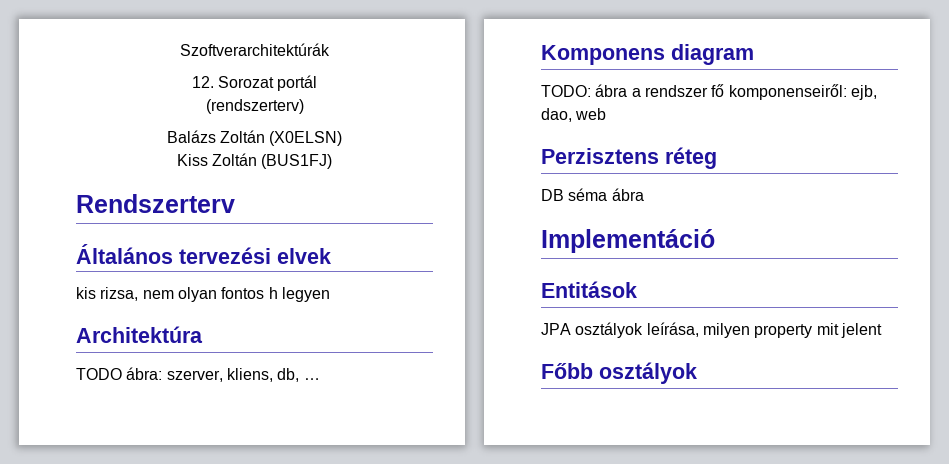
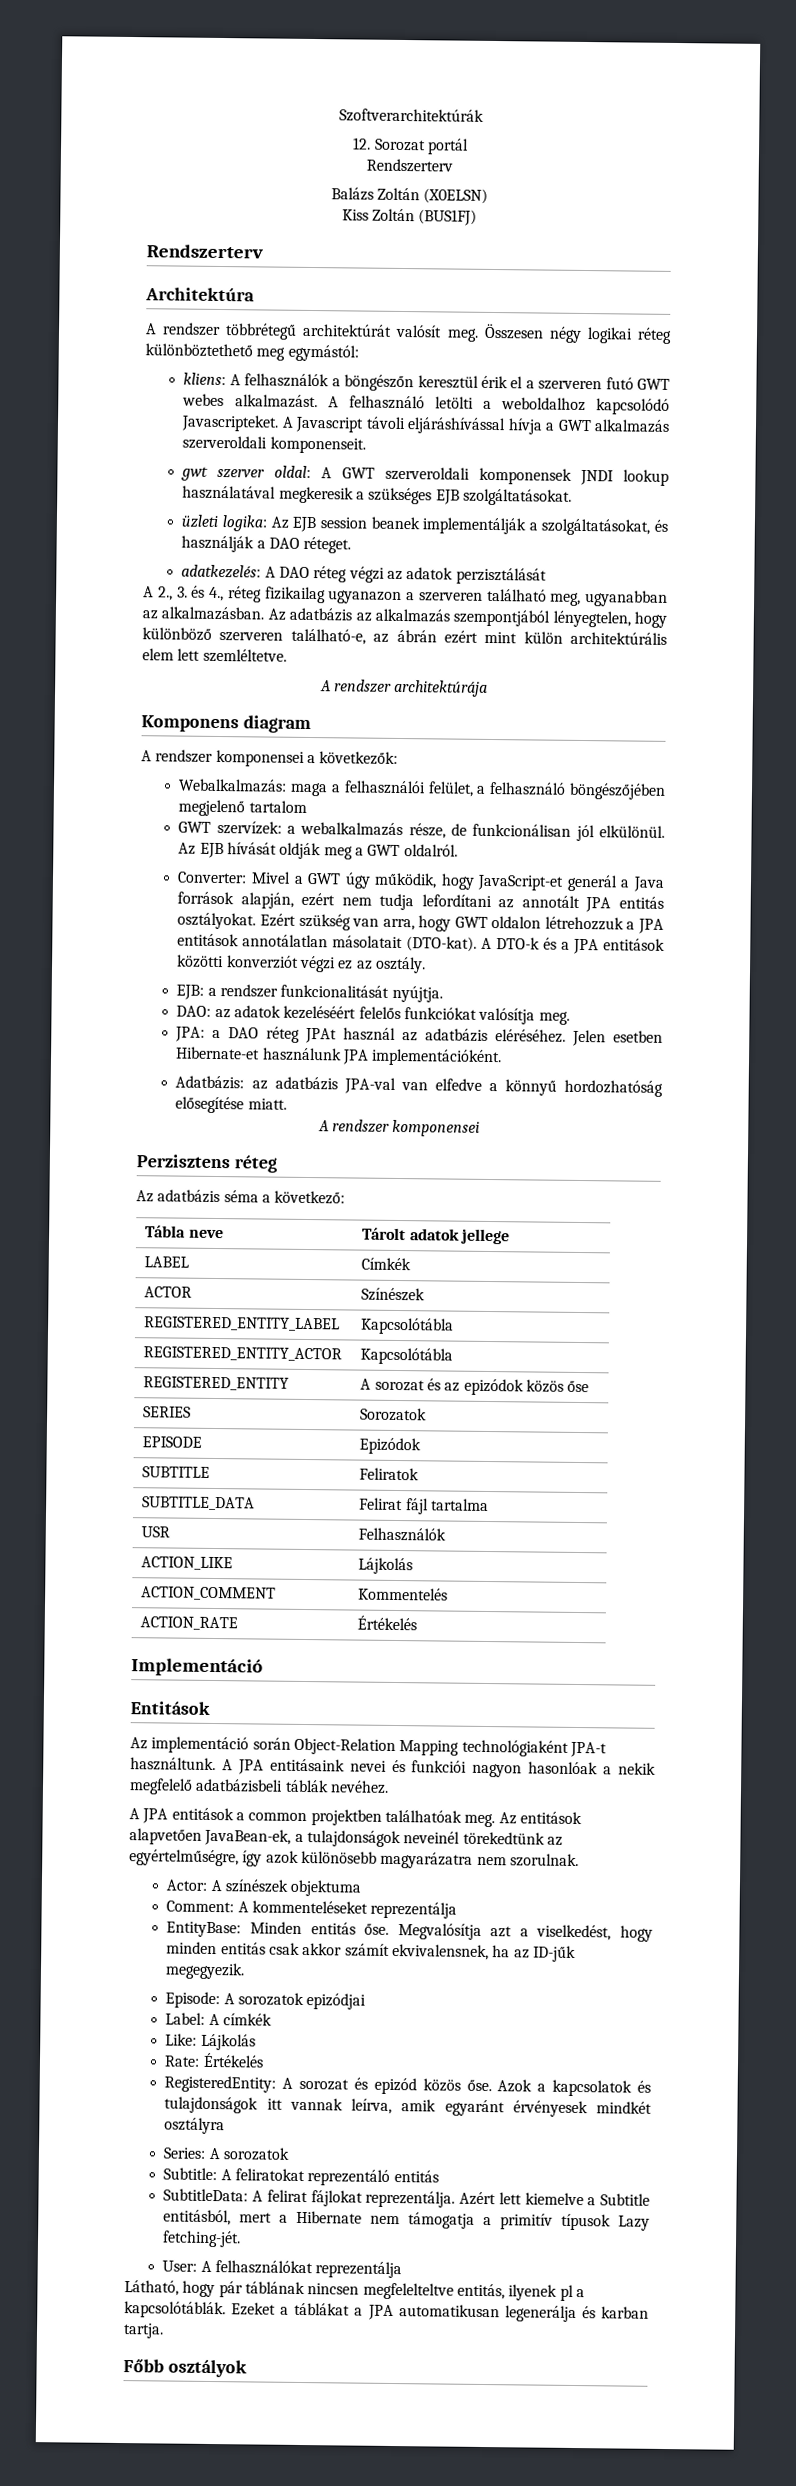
[205,99,304,114] (rendszerterv) -> [366,158,453,173] Rendszerterv
[76,244,331,264] [76,287,330,302] [76,326,203,343] [76,367,320,382] [541,44,754,65] [541,84,877,100] [541,108,607,122] [541,147,717,169] [541,188,644,201] [541,229,715,253] [541,281,637,298] [541,322,882,338] Általános tervezési elvek // kis rizsa, nem olyan fontos h legyen // Architektúra // TODO ábra: szerver, kliens, db, … // Komponens diagram // TODO: ábra a rendszer fő komponenseiről: ejb, dao, web // Perzisztens réteg // DB séma ábra // Implementáció // Entitások // JPA osztályok leírása, milyen property mit jelent -> [145,287,255,302] [145,322,672,344] [145,343,359,362] [183,372,671,392] [182,393,671,415] [181,414,671,435] [182,435,366,454] [181,465,670,486] [182,485,573,506] [181,514,668,536] [181,535,352,554] [181,564,547,585] [143,585,668,607] [142,606,667,628] [142,627,667,645] [142,648,287,663] [319,679,489,697] [141,715,311,734] [141,749,399,767] [178,778,666,800] [178,799,307,817] [178,820,666,842] [178,842,458,860] [177,871,665,892] [177,891,665,913] [177,912,664,934] [177,933,666,955] [177,954,427,974] [176,984,443,1003] [176,1005,570,1025] [175,1026,664,1047] [176,1046,503,1067] [175,1075,664,1097] [175,1096,287,1114] [317,1119,481,1137] [136,1154,277,1173] [136,1189,346,1205] [145,1225,224,1239] [362,1227,511,1245] [144,1256,190,1268] [361,1257,412,1271] [144,1286,193,1298] [361,1287,426,1302] [144,1316,341,1332] [361,1317,455,1335] [143,1346,343,1362] [360,1347,454,1365] [143,1376,290,1391] [360,1378,590,1396] [143,1406,192,1418] [360,1407,428,1422] [142,1436,203,1448] [359,1437,422,1455] [142,1466,211,1478] [359,1467,420,1481] [142,1496,256,1511] [359,1497,490,1515] [141,1526,171,1538] [358,1527,447,1542] [141,1556,234,1571] [358,1557,414,1575] [141,1586,277,1601] [358,1587,449,1601] [140,1616,239,1631] [357,1615,418,1631] [131,1658,263,1677] [130,1701,210,1715] [130,1736,607,1758] [130,1757,656,1778] [129,1778,389,1795] [129,1807,582,1828] [129,1828,563,1848] [129,1849,579,1869] [166,1879,362,1897] [166,1900,458,1919] [166,1921,654,1942] [166,1941,576,1962] [165,1962,246,1980] [165,1991,367,2010] [165,2012,273,2026] [165,2033,256,2051] [164,2052,264,2068] [164,2075,651,2097] [164,2096,652,2118] [164,2117,226,2135] [163,2147,291,2161] [163,2167,439,2186] [163,2188,650,2208] [163,2209,651,2231] [162,2230,242,2248] [162,2260,403,2279] [124,2280,585,2301] [124,2301,649,2323] [123,2323,164,2339] Architektúra // A rendszer többrétegű architektúrát valósít meg. Összesen négy logikai réteg különböztethető meg egymástól: // kliens: A felhasználók a böngészőn keresztül érik el a szerveren futó GWT webes alkalmazást. A felhasználó letölti a weboldalhoz kapcsolódó Javascripteket. A Javascript távoli eljáráshívással hívja a GWT alkalmazás szerveroldali komponenseit. // gwt szerver oldal: A GWT szerveroldali komponensek JNDI lookup használatával megkeresik a szükséges EJB szolgáltatásokat. // üzleti logika: Az EJB session beanek implementálják a szolgáltatásokat, és használják a DAO réteget. // adatkezelés: A DAO réteg végzi az adatok perzisztálását // A 2., 3. és 4., réteg fizikailag ugyanazon a szerveren található meg, ugyanabban az alkalmazásban. Az adatbázis az alkalmazás szempontjából lényegtelen, hogy különböző szerveren található-e, az ábrán ezért mint külön architektúrális elem lett szemléltetve. // A rendszer architektúrája // Komponens diagram // A rendszer komponensei a következők: // Webalkalmazás: maga a felhasználói felület, a felhasználó böngészőjében megjelenő tartalom // GWT szervízek: a webalkalmazás része, de funkcionálisan jól elkülönül. Az EJB hívását oldják meg a GWT oldalról. // Converter: Mivel a GWT úgy működik, hogy JavaScript-et generál a Java források alapján, ezért nem tudja lefordítani az annotált JPA entitás osztályokat. Ezért szükség van arra, hogy GWT oldalon létrehozzuk a JPA entitások annotálatlan másolatait (DTO-kat). A DTO-k és a JPA entitások közötti konverziót végzi ez az osztály. // EJB: a rendszer funkcionalitását nyújtja. // DAO: az adatok kezeléséért felelős funkciókat valósítja meg. // JPA: a DAO réteg JPAt használ az adatbázis eléréséhez. Jelen esetben Hibernate-et használunk JPA implementációként. // Adatbázis: az adatbázis JPA-val van elfedve a könnyű hordozhatóság elősegítése miatt. // A rendszer komponensei // Perzisztens réteg // Az adatbázis séma a következő: // Tábla neve | Tárolt adatok jellege // LABEL | Címkék // ACTOR | Színészek // REGISTERED_ENTITY_LABEL | Kapcsolótábla // REGISTERED_ENTITY_ACTOR | Kapcsolótábla // REGISTERED_ENTITY | A sorozat és az epizódok közös őse // SERIES | Sorozatok // EPISODE | Epizódok // SUBTITLE | Feliratok // SUBTITLE_DATA | Felirat fájl tartalma // USR | Felhasználók // ACTION_LIKE | Lájkolás // ACTION_COMMENT | Kommentelés // ACTION_RATE | Értékelés // Implementáció // Entitások // Az implementáció során Object-Relation Mapping technológiaként JPA-t használtunk. A JPA entitásaink nevei és funkciói nagyon hasonlóak a nekik megfelelő adatbázisbeli táblák nevéhez. // A JPA entitások a common projektben találhatóak meg. Az entitások alapvetően JavaBean-ek, a tulajdonságok neveinél törekedtünk az egyértelműségre, így azok különösebb magyarázatra nem szorulnak. // Actor: A színészek objektuma // Comment: A kommenteléseket reprezentálja // EntityBase: Minden entitás őse. Megvalósítja azt a viselkedést, hogy minden entitás csak akkor számít ekvivalensnek, ha az ID-jűk megegyezik. // Episode: A sorozatok epizódjai // Label: A címkék // Like: Lájkolás // Rate: Értékelés // RegisteredEntity: A sorozat és epizód közös őse. Azok a kapcsolatok és tulajdonságok itt vannak leírva, amik egyaránt érvényesek mindkét osztályra // Series: A sorozatok // Subtitle: A feliratokat reprezentáló entitás // SubtitleData: A felirat fájlokat reprezentálja. Azért lett kiemelve a Subtitle entitásból, mert a Hibernate nem támogatja a primitív típusok Lazy fetching-jét. // User: A felhasználókat reprezentálja // Látható, hogy pár táblának nincsen megfelelteltve entitás, ilyenek pl a kapcsolótáblák. Ezeket a táblákat a JPA automatikusan legenerálja és karban tartja.

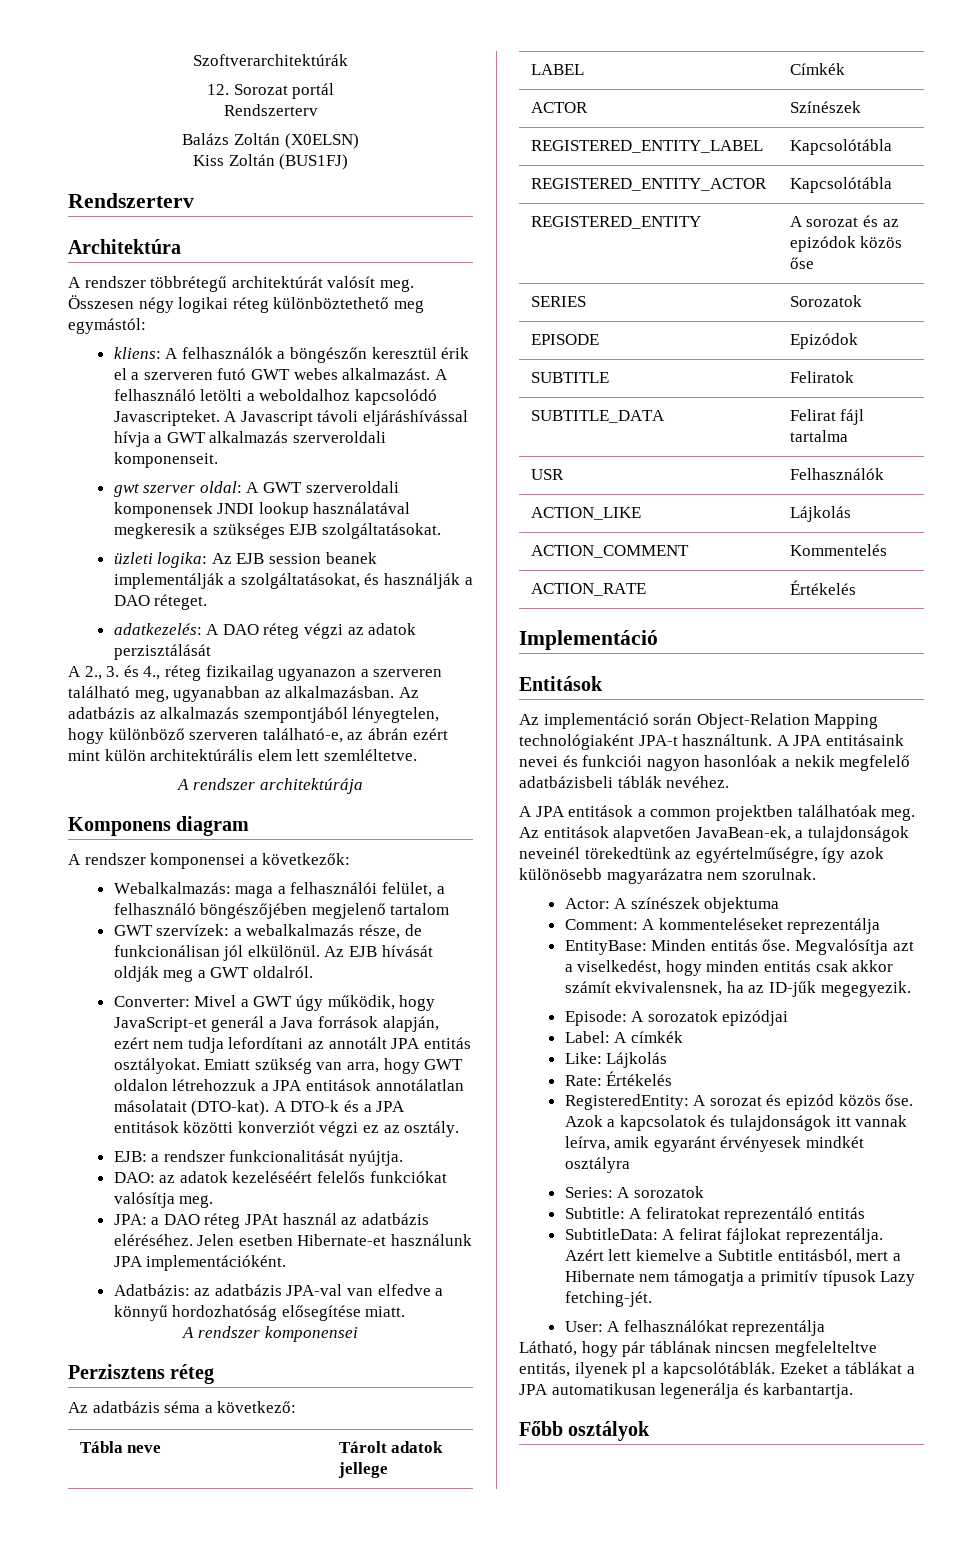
[259,913,296,927] Ezért -> [204,1059,251,1070] Emiatt
[600,2306,649,2319] [123,2323,164,2339] karban tartja. -> [763,1383,854,1399] karbantartja.

